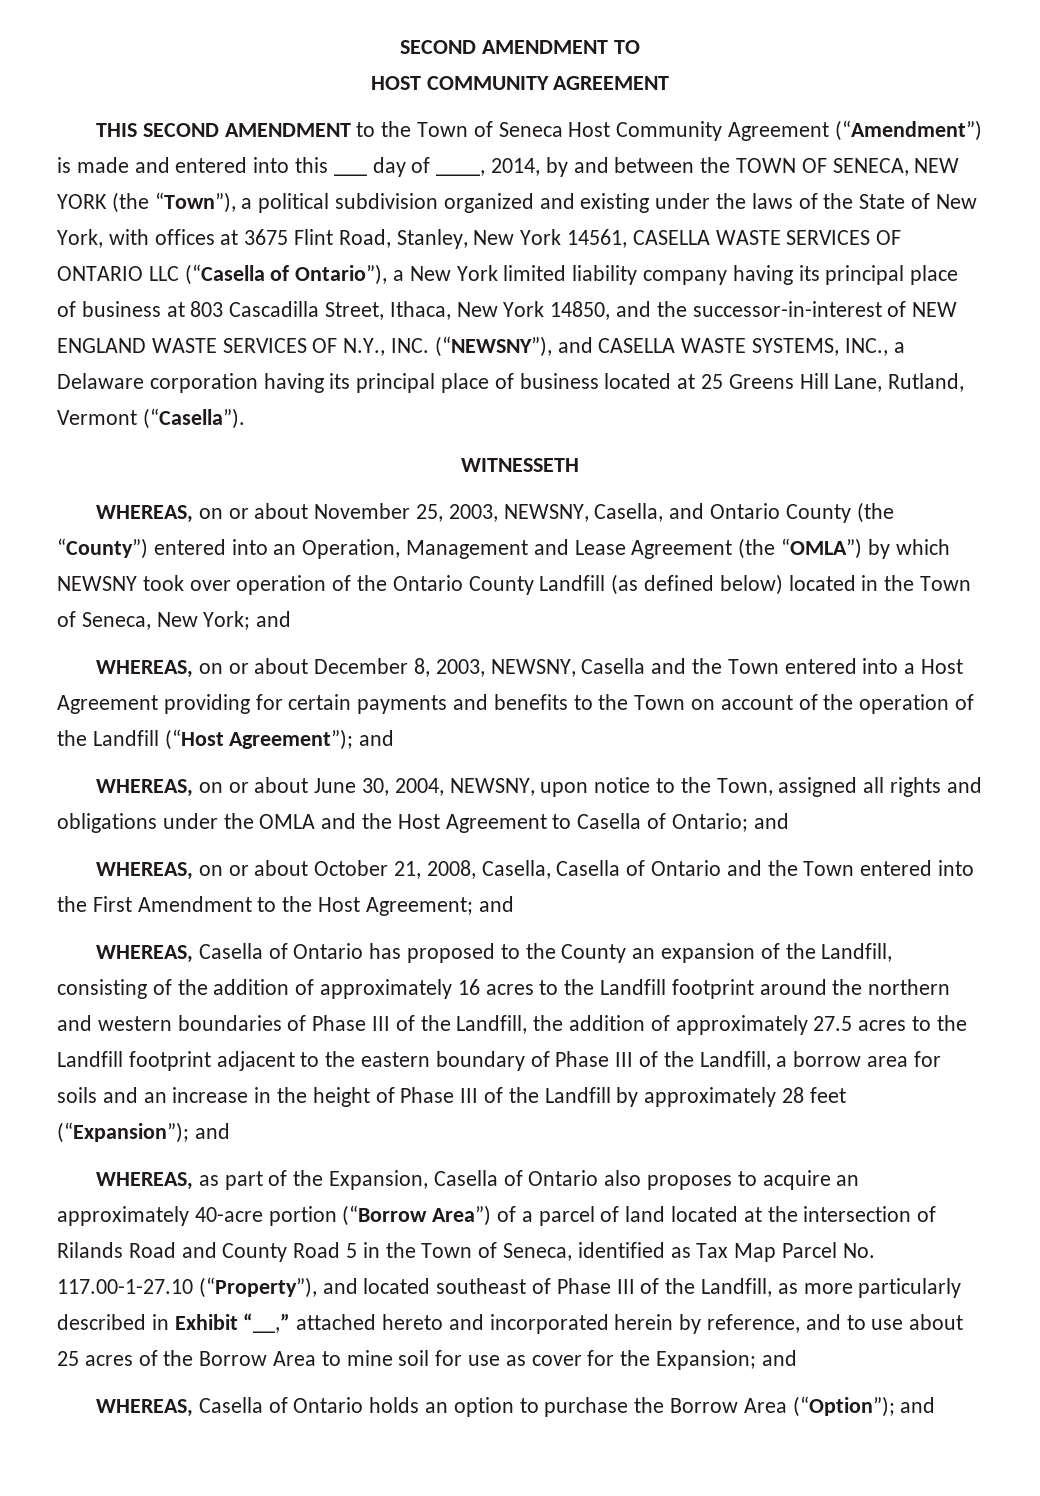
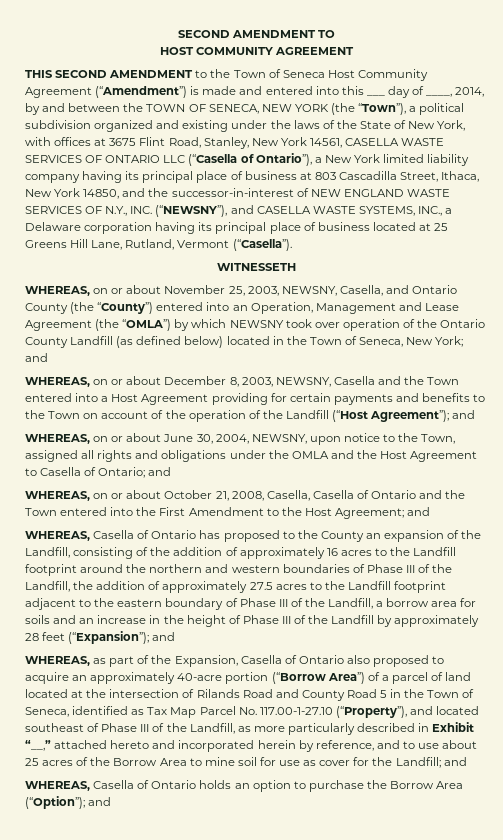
[647,1175,733,1190] proposes -> [373,655,430,667] proposed
[656,1350,757,1370] Expansion; -> [395,757,441,768] Landfill;

